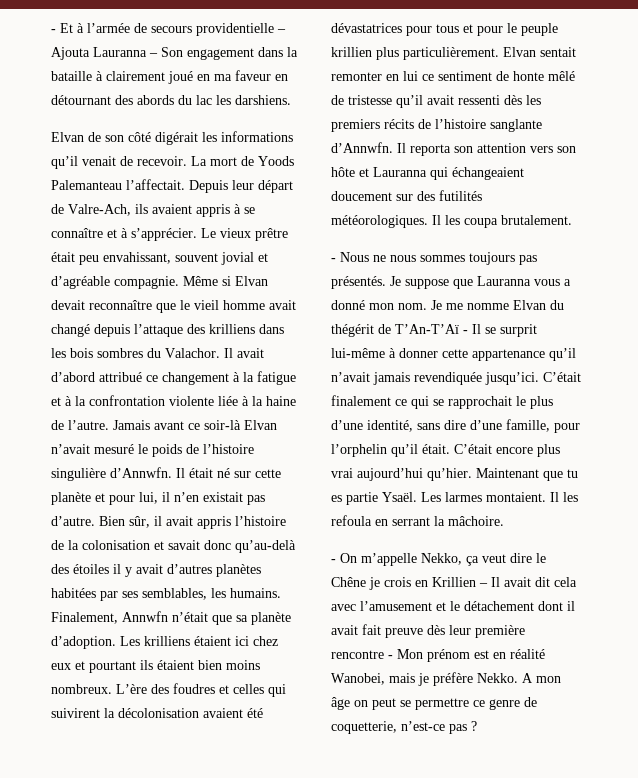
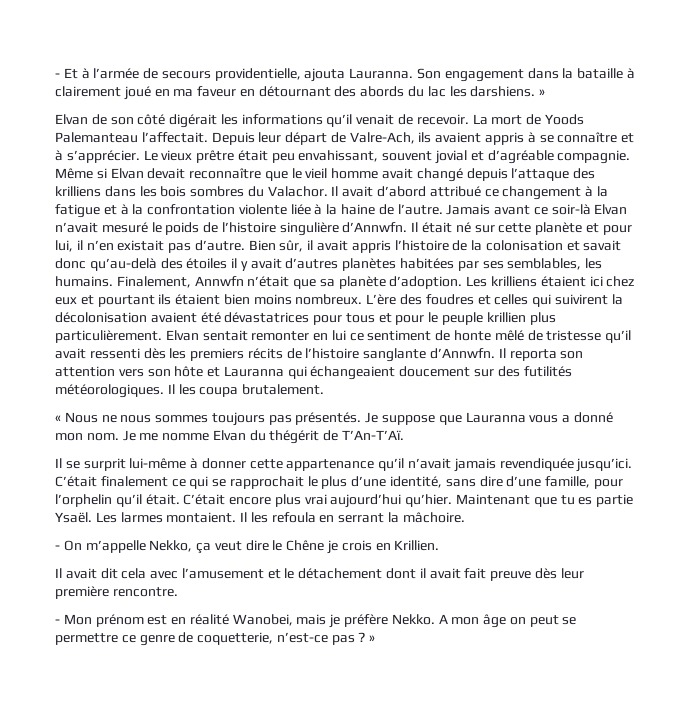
[196,23,286,36] [51,47,158,60] providentielle – Ajouta Lauranna – -> [214,68,414,82] providentielle, ajouta Lauranna.
(291, 100) none -> [539,89,546,96] »
[331,258,336,262] - -> [55,415,61,422] «
[395,324,468,334] T’An-T’Aï - -> [342,430,405,440] T’An-T’Aï. //
[432,577,488,587] Krillien – -> [394,540,440,551] Krillien. //
[331,650,384,659] rencontre -> [112,587,178,597] rencontre. //
(477, 726) none -> [369,635,376,642] »

